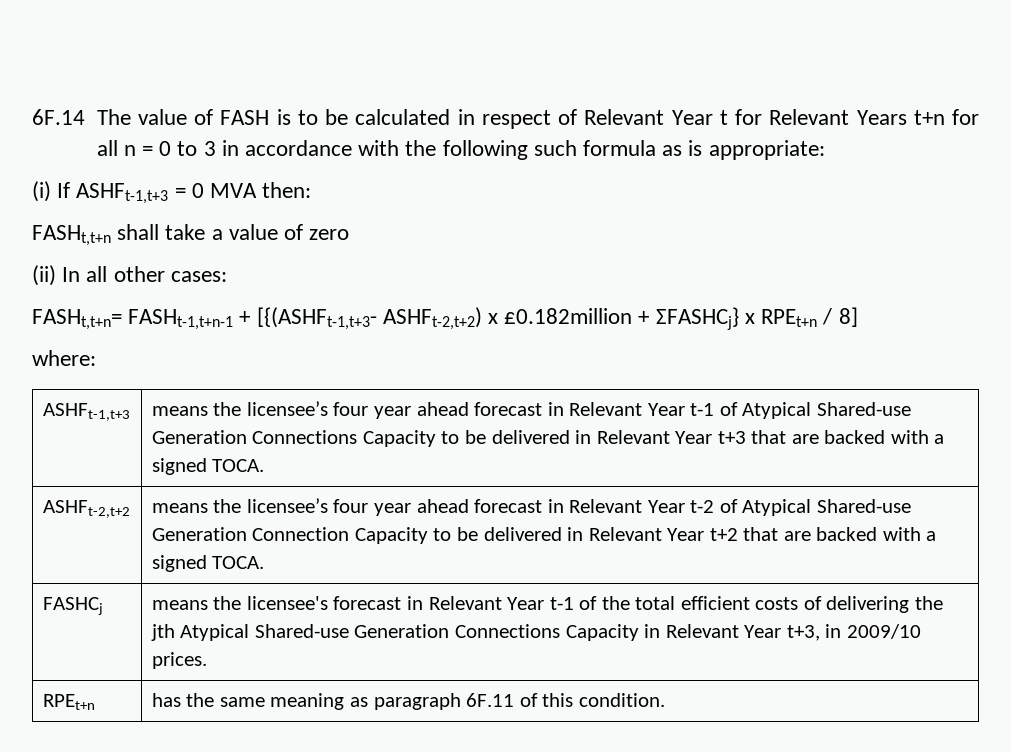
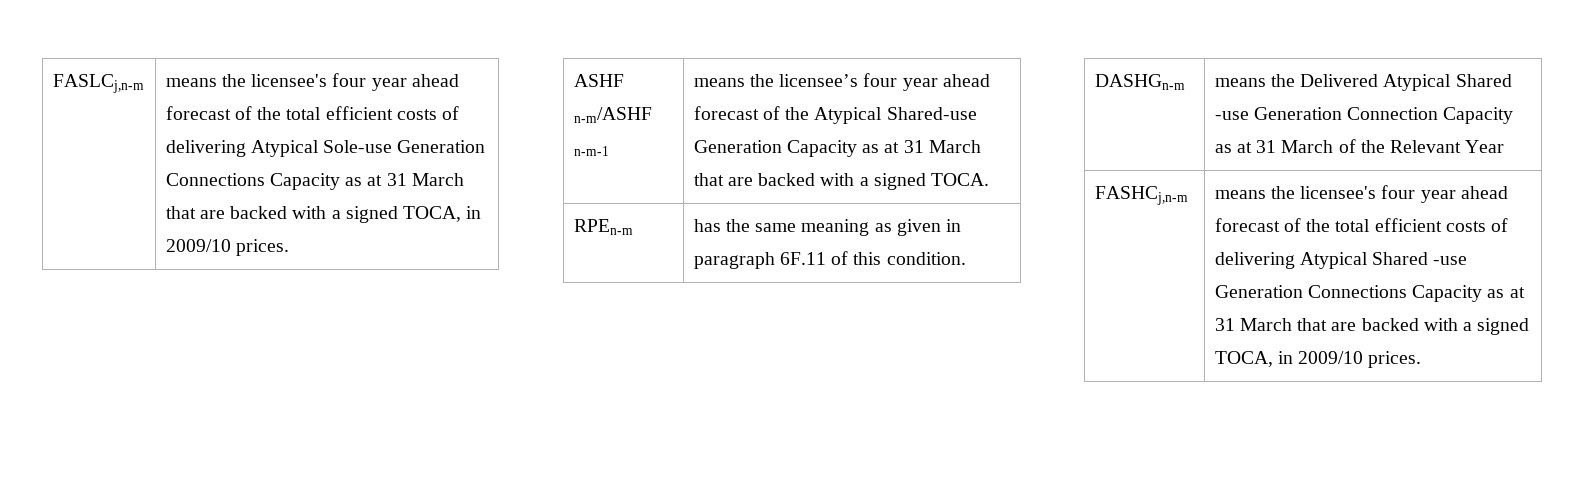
[32,109,979,129] [96,140,825,160] [32,181,312,204] [32,224,350,246] [32,265,227,286] [32,307,858,330] [32,350,96,366] [42,403,130,421] [151,401,911,419] [151,430,945,447] [151,458,265,475] [42,500,130,518] [151,498,911,516] [151,527,937,544] [151,555,265,572] [42,597,103,615] [151,596,943,613] [150,624,921,641] [151,652,207,669] [42,694,95,710] [151,693,665,710] 6F.14 The value of FASH is to be calculated in respect of Relevant Year t for Relevant Years t+n for all n = 0 to 3 in accordance with the following such formula as is appropriate: // (i) If ASHFt-1,t+3 = 0 MVA then: // FASHt,t+n shall take a value of zero // (ii) In all other cases: // FASHt,t+n= FASHt-1,t+n-1 + [{(ASHFt-1,t+3- ASHFt-2,t+2) x £0.182million + ΣFASHCj} x RPEt+n / 8] // where: // ASHFt-1,t+3 | means the licensee’s four year ahead forecast in Relevant Year t-1 of Atypical Shared-use Generation Connections Capacity to be delivered in Relevant Year t+3 that are backed with a signed TOCA. // ASHFt-2,t+2 | means the licensee’s four year ahead forecast in Relevant Year t-2 of Atypical Shared-use Generation Connection Capacity to be delivered in Relevant Year t+2 that are backed with a signed TOCA. // FASHCj | means the licensee's forecast in Relevant Year t-1 of the total efficient costs of delivering the jth Atypical Shared-use Generation Connections Capacity in Relevant Year t+3, in 2009/10 prices. // RPEt+n | has the same meaning as paragraph 6F.11 of this condition. -> [52,74,144,93] [165,73,459,91] [165,106,460,120] [165,140,486,157] [165,173,464,190] [165,206,482,223] [165,239,289,256] [573,74,624,87] [573,107,652,123] [573,146,609,156] [693,73,990,91] [693,106,977,124] [693,140,981,157] [693,173,990,190] [573,219,633,235] [693,219,962,236] [693,251,966,269] [1094,74,1185,90] [1214,74,1512,91] [1214,107,1514,124] [1214,139,1505,153] [1094,186,1188,205] [1214,185,1508,203] [1214,218,1509,232] [1214,252,1468,269] [1214,285,1525,302] [1214,318,1530,335] [1214,351,1422,368] FASLCj,n-m | means the licensee's four year ahead forecast of the total efficient costs of delivering Atypical Sole-use Generation Connections Capacity as at 31 March that are backed with a signed TOCA, in 2009/10 prices. // ASHF n-m/ASHF n-m-1 | means the licensee’s four year ahead forecast of the Atypical Shared-use Generation Capacity as at 31 March that are backed with a signed TOCA. // RPEn-m | has the same meaning as given in paragraph 6F.11 of this condition. // DASHGn-m | means the Delivered Atypical Shared -use Generation Connection Capacity as at 31 March of the Relevant Year // FASHCj,n-m | means the licensee's four year ahead forecast of the total efficient costs of delivering Atypical Shared -use Generation Connections Capacity as at 31 March that are backed with a signed TOCA, in 2009/10 prices.

